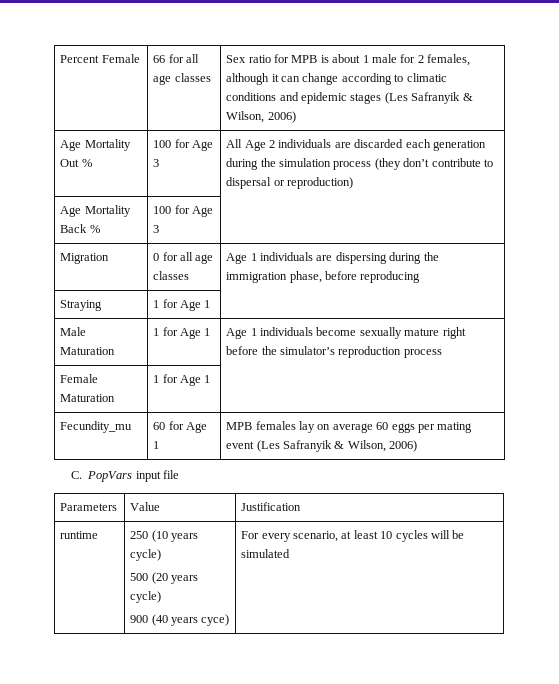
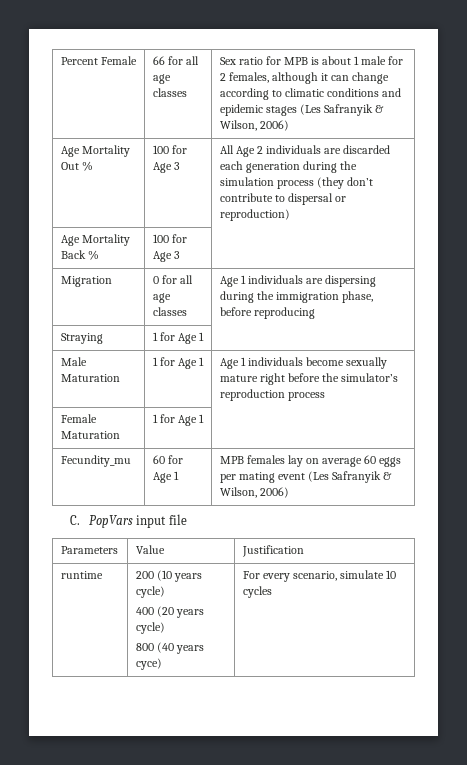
[130,531,149,539] 250 -> [135,571,154,579] 200
[130,573,149,581] 500 -> [135,607,154,615] 400
[130,615,149,623] 900 -> [135,643,154,651] 800
[341,530,465,542] [241,549,291,558] at least 10 cycles will be simulated -> [339,570,396,579] [242,586,272,598] simulate 10 cycles

